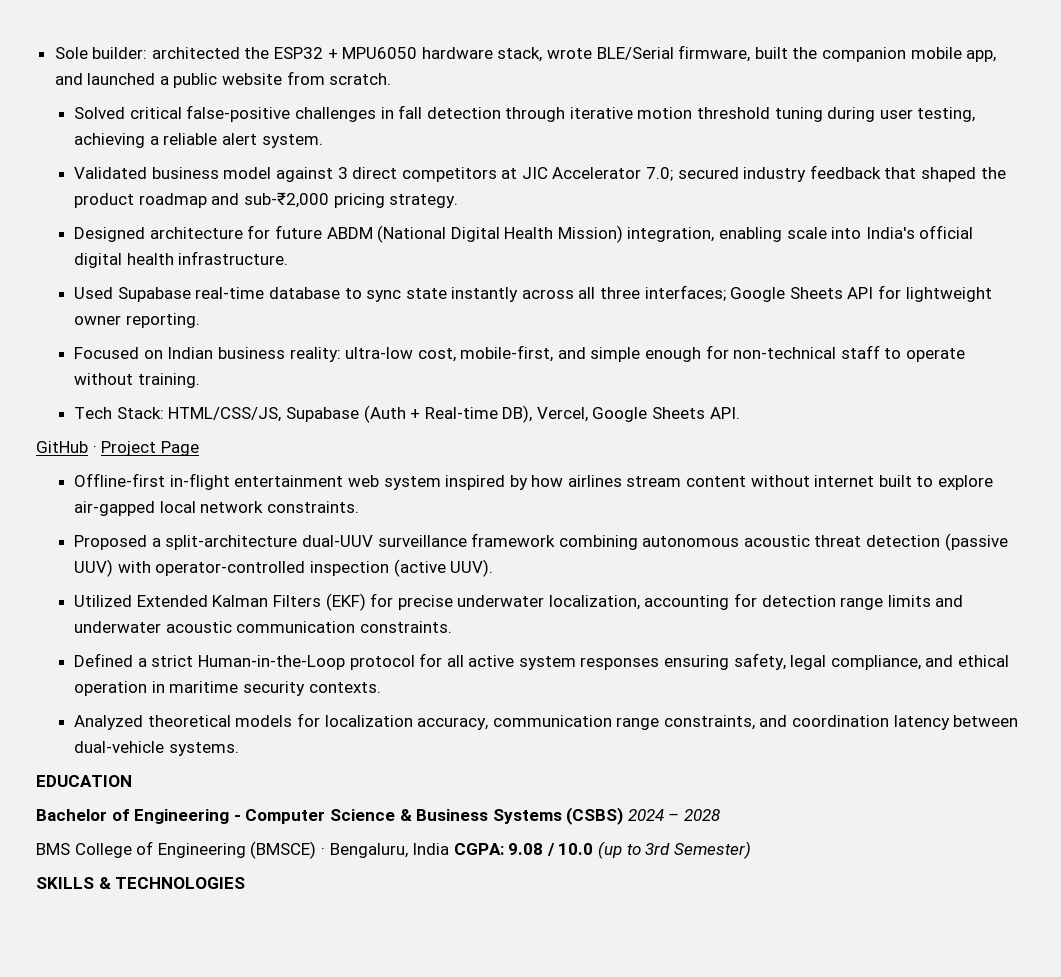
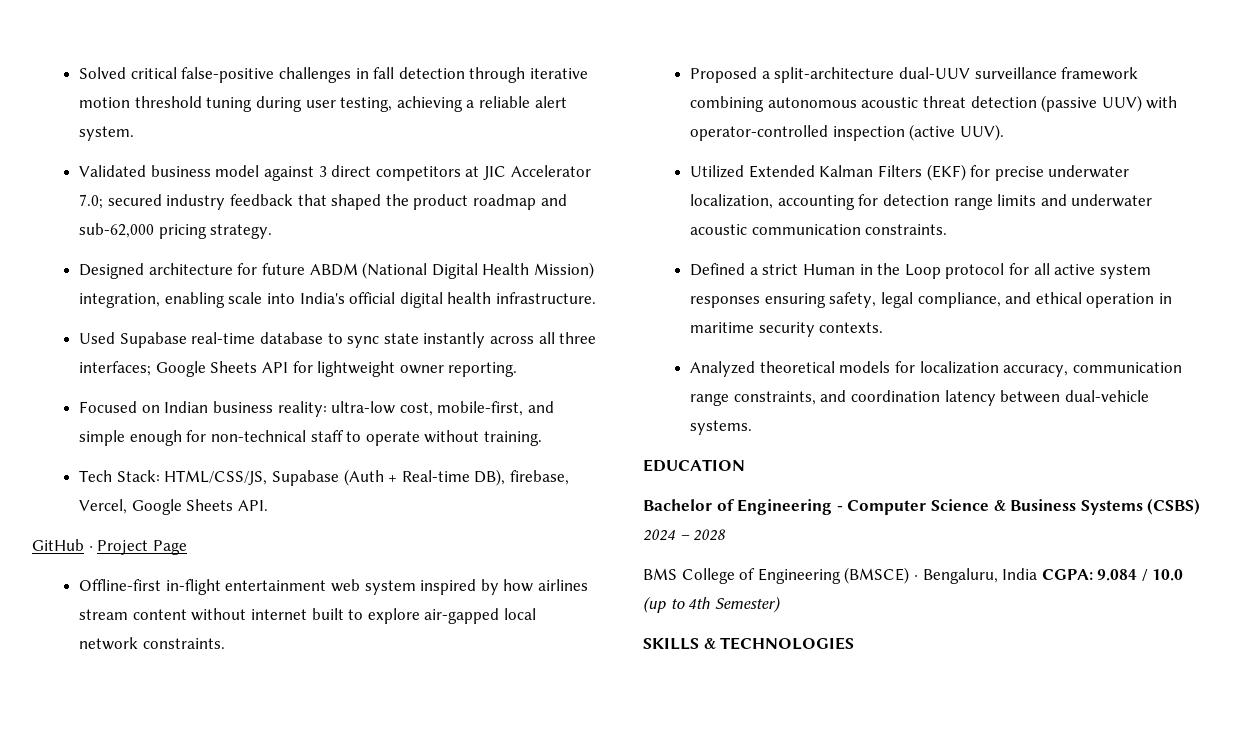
[54,45,997,62] [54,71,392,88] Sole builder: architected the ESP32 + MPU6050 hardware stack, wrote BLE/Serial firmware, built the companion mobile app, and launched a public website from scratch. // -> (79, 73) none
[243,192,329,208] sub-₹2,000 -> [79,223,155,238] sub-62,000
(533, 414) none -> [509,470,569,485] firebase,
[197,655,345,670] Human-in-the-Loop -> [803,263,941,279] Human in the Loop
[508,843,544,855] 9.08 -> [1097,569,1138,581] 9.084
[645,843,671,855] 3rd -> [688,597,711,609] 4th

